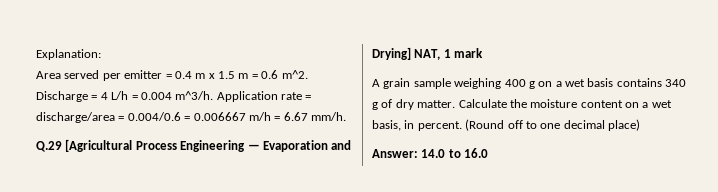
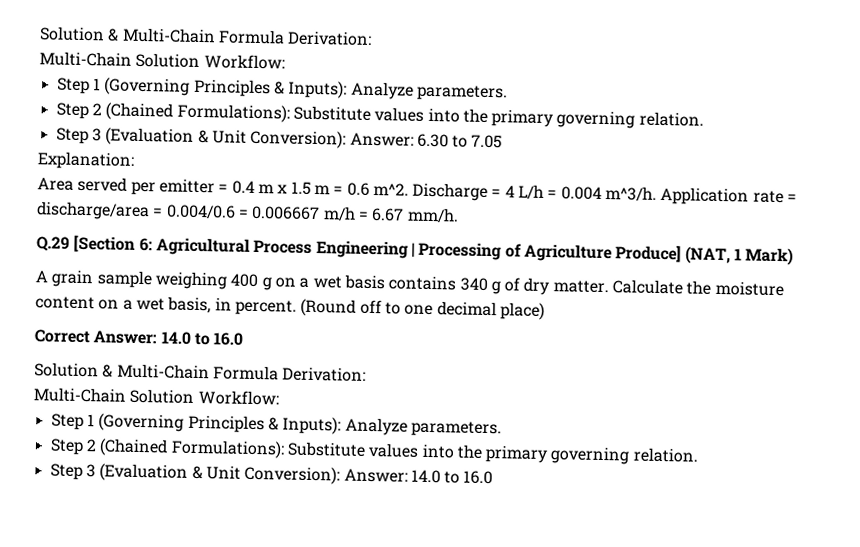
(36, 54) none -> [39,26,373,46] [39,51,285,70] [56,77,508,102] [55,102,704,129] [55,127,503,149] Solution & Multi-Chain Formula Derivation: // Multi-Chain Solution Workflow: // Step 1 (Governing Principles & Inputs): Analyze parameters. // Step 2 (Chained Formulations): Substitute values into the primary governing relation. // Step 3 (Evaluation & Unit Conversion): Answer: 6.30 to 7.05 //
[65,139,352,152] [372,47,484,60] [Agricultural Process Engineering — Evaporation and Drying] NAT, 1 mark -> [73,234,795,266] [Section 6: Agricultural Process Engineering | Processing of Agriculture Produce] (NAT, 1 Mark)
[372,148,489,158] Answer: 14.0 to 16.0 -> [34,329,244,346] [34,362,367,382] [33,387,279,406] [50,413,502,438] [49,438,699,465] [49,463,494,485] Correct Answer: 14.0 to 16.0 // Solution & Multi-Chain Formula Derivation: // Multi-Chain Solution Workflow: // Step 1 (Governing Principles & Inputs): Analyze parameters. // Step 2 (Chained Formulations): Substitute values into the primary governing relation. // Step 3 (Evaluation & Unit Conversion): Answer: 14.0 to 16.0

